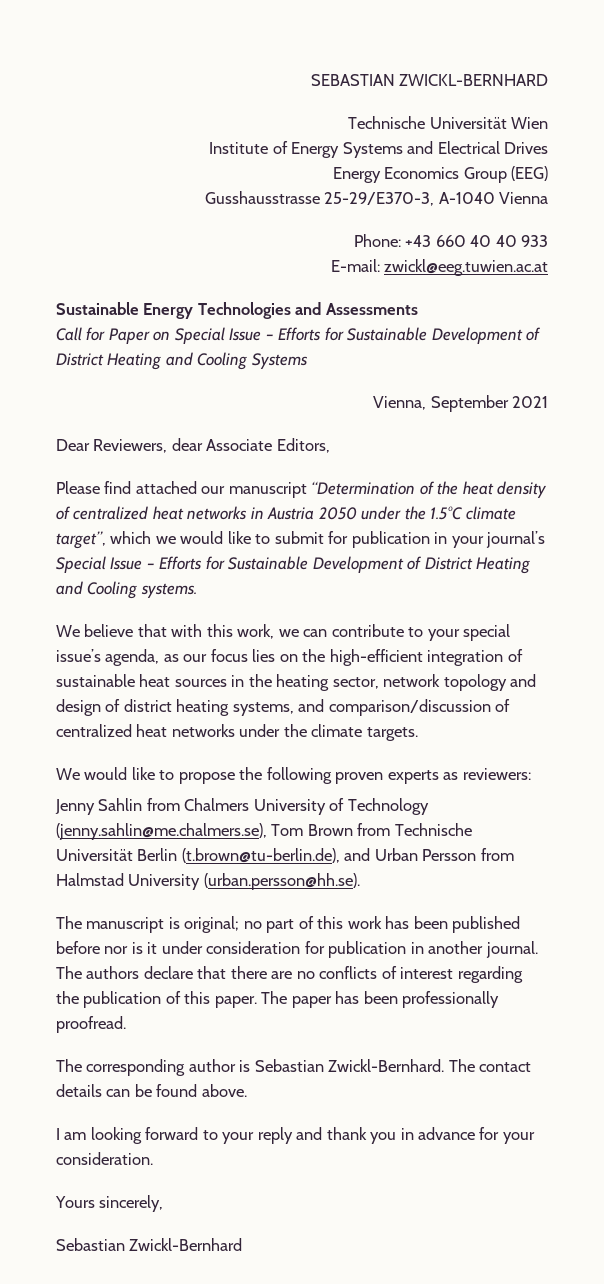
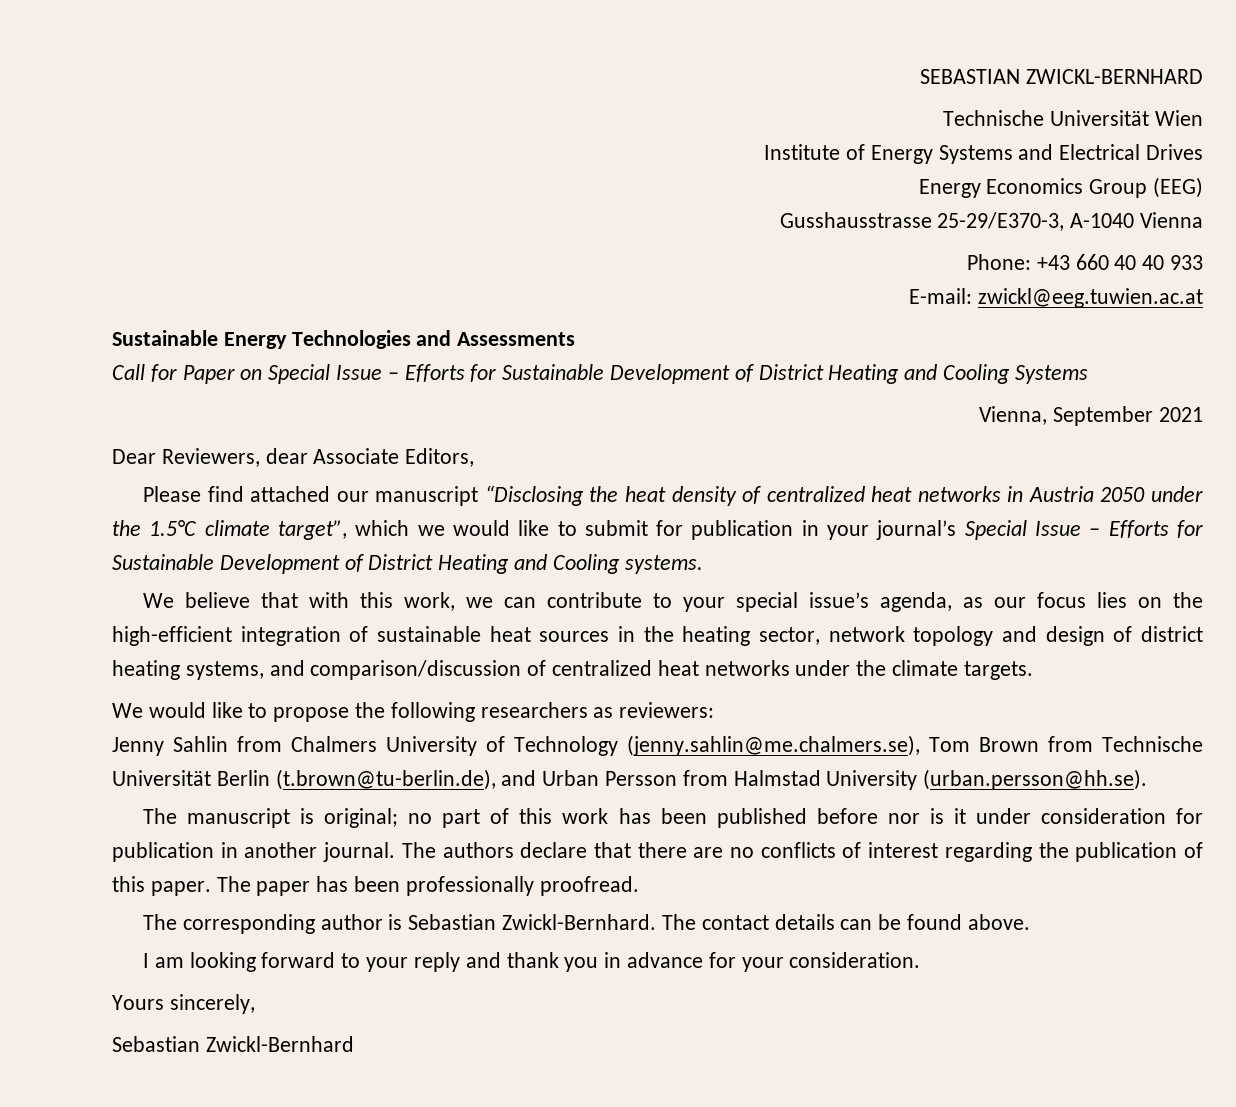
[311,481,434,495] “Determination of -> [484,485,584,506] “Disclosing
[335,770,439,784] proven experts -> [480,702,588,718] researchers

